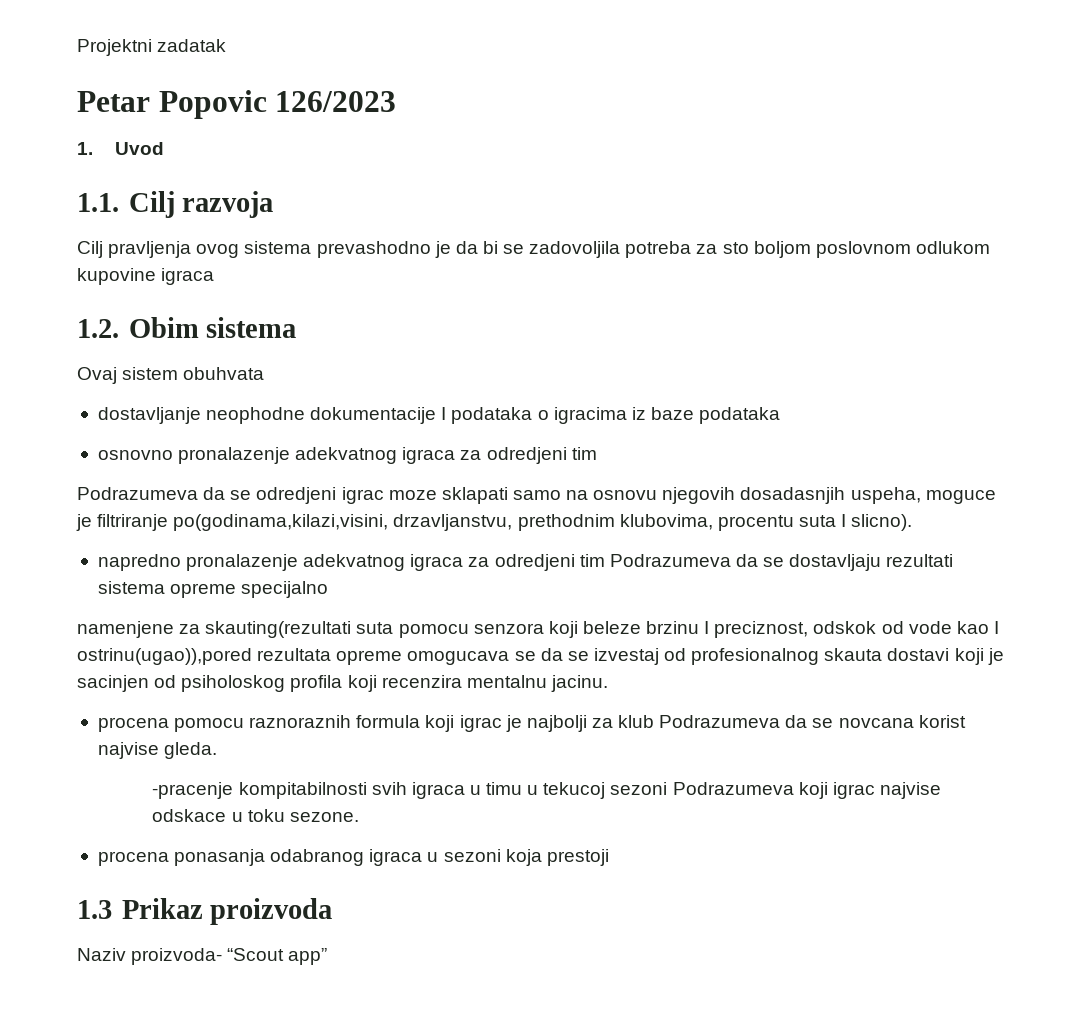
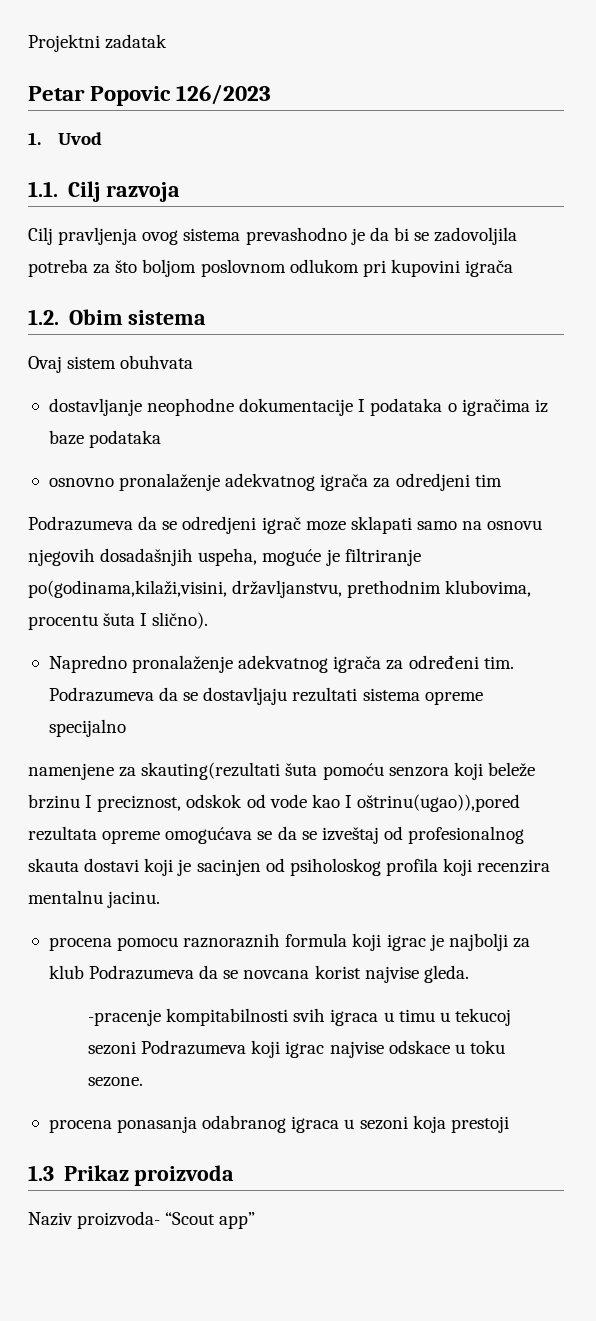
[722,242,749,254] sto -> [115,260,138,273] što
[77,268,215,285] kupovine igraca -> [362,259,514,277] pri kupovini igrača
[553,407,627,424] igracima -> [461,399,530,416] igračima
[178,447,456,464] pronalazenje adekvatnog igraca -> [119,473,369,491] pronalaženje adekvatnog igrača
[341,487,384,504] igrac -> [261,517,301,534] igrač
[740,487,996,504] [76,514,913,531] [97,554,605,571] dosadasnjih uspeha, moguce je filtriranje po(godinama,kilazi,visini, drzavljanstvu, prethodnim klubovima, procentu suta I slicno). // napredno pronalazenje adekvatnog igraca za odredjeni tim -> [100,548,421,566] [28,580,532,598] [28,612,209,630] [48,655,514,673] dosadašnjih uspeha, moguće je filtriranje po(godinama,kilaži,visini, državljanstvu, prethodnim klubovima, procentu šuta I slično). // Napredno pronalaženje adekvatnog igrača za određeni tim.
[356,622,469,638] suta pomocu -> [285,763,384,780] šuta pomoću
[582,621,641,634] beleze -> [487,762,535,777] beleže
[77,648,252,665] ostrinu(ugao)),pored -> [357,794,521,812] oštrinu(ugao)),pored
[407,651,510,665] omogucava -> [165,827,253,844] omogućava
[593,648,659,665] izvestaj -> [321,827,379,844] izveštaj

